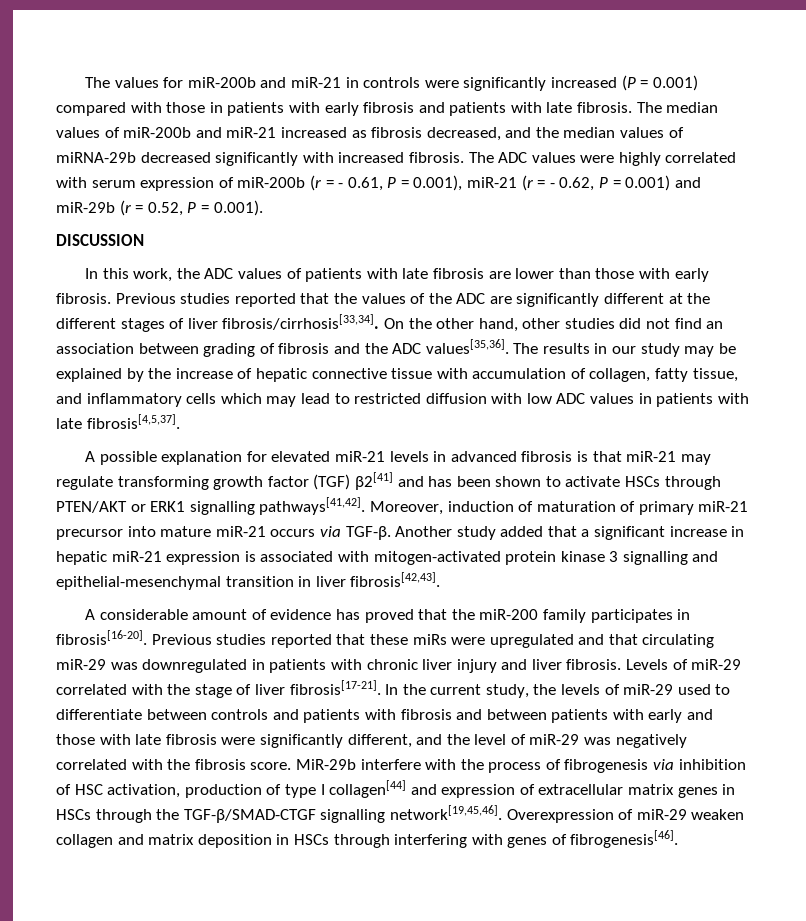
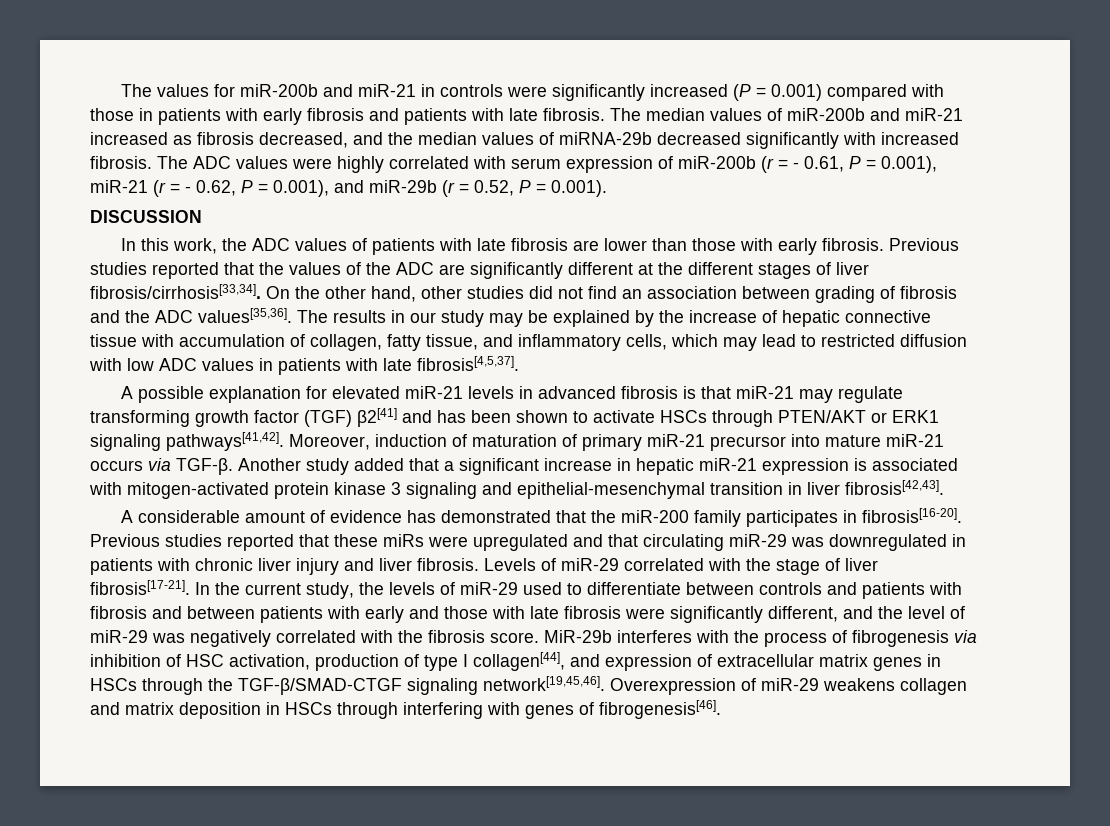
[625,175,671,191] 0.001) -> [273,180,329,197] 0.001),
[186,393,217,404] cells -> [626,334,667,350] cells,
[189,501,255,515] signalling -> [90,434,161,451] signaling
[622,551,688,565] signalling -> [406,482,477,499] signaling
[364,609,414,623] proved -> [441,510,552,523] demonstrated
[360,759,421,770] interfere -> [617,630,692,643] interferes
[329,780,407,798] collagen[44] -> [473,652,565,671] collagen[44],
[320,809,386,823] signalling -> [407,678,478,695] signaling
[691,809,745,820] weaken -> [823,678,895,691] weakens

